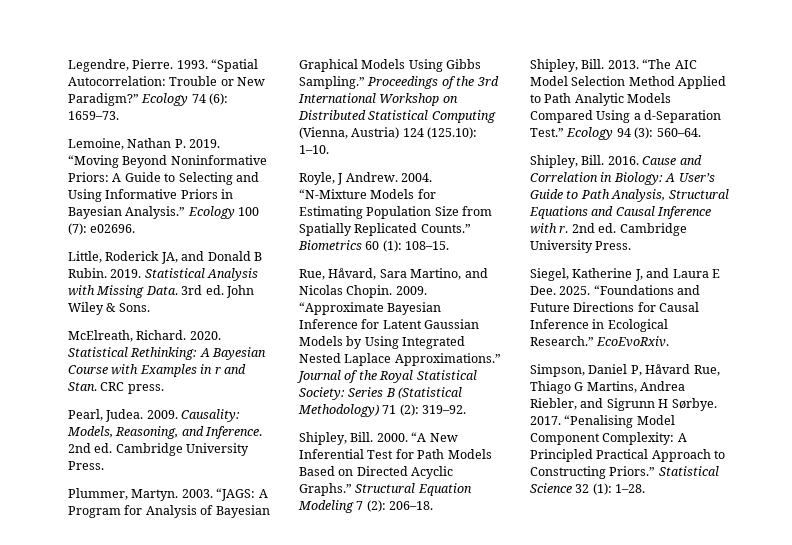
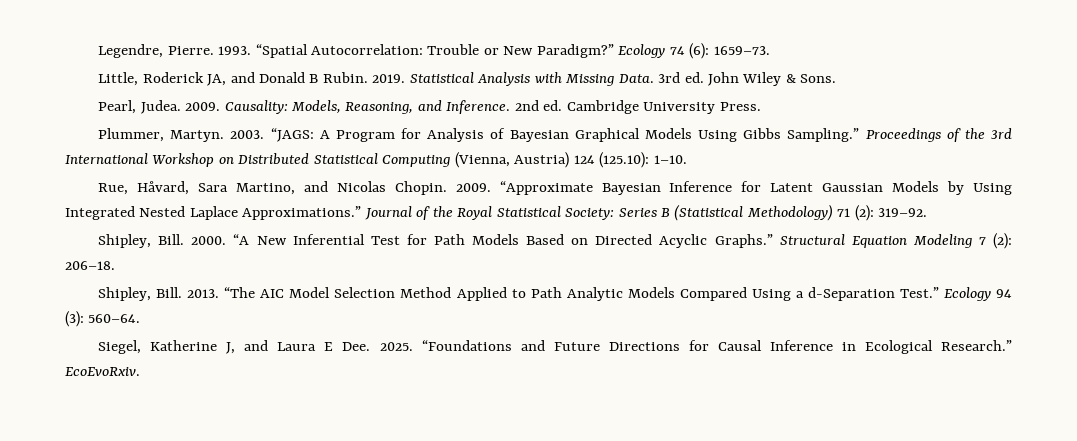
[68,138,221,150] [68,155,267,168] [68,172,259,185] [68,189,234,202] [68,206,260,219] [68,223,136,235] // Lemoine, Nathan P. 2019. “Moving Beyond Noninformative Priors: A Guide to Selecting and Using Informative Priors in Bayesian Analysis.” Ecology 100 (7): e02696. -> (770, 50) none
[68,330,221,342] [68,347,267,360] [68,364,246,377] [68,382,164,394] // McElreath, Richard. 2020. Statistical Rethinking: A Bayesian Course with Examples in r and Stan. CRC press. -> (837, 78) none
[299,172,433,185] [299,189,436,199] [299,206,493,219] [299,223,471,236] [298,240,450,252] // Royle, J Andrew. 2004. “N-Mixture Models for Estimating Population Size from Spatially Replicated Counts.” Biometrics 60 (1): 108–15. -> (687, 159) none
[530,155,702,168] [530,172,715,185] [530,189,729,202] [529,206,712,219] [530,223,687,236] [530,240,632,253] // Shipley, Bill. 2016. Cause and Correlation in Biology: A User’s Guide to Path Analysis, Structural Equations and Causal Inference with r. 2nd ed. Cambridge University Press. -> (141, 318) none
[530,364,720,377] [530,381,686,394] [530,398,717,411] [530,415,675,428] [530,432,687,445] [530,449,726,462] [530,466,719,479] [530,483,646,495] // Simpson, Daniel P, Håvard Rue, Thiago G Martins, Andrea Riebler, and Sigrunn H Sørbye. 2017. “Penalising Model Component Complexity: A Principled Practical Approach to Constructing Priors.” Statistical Science 32 (1): 1–28. -> (140, 371) none

